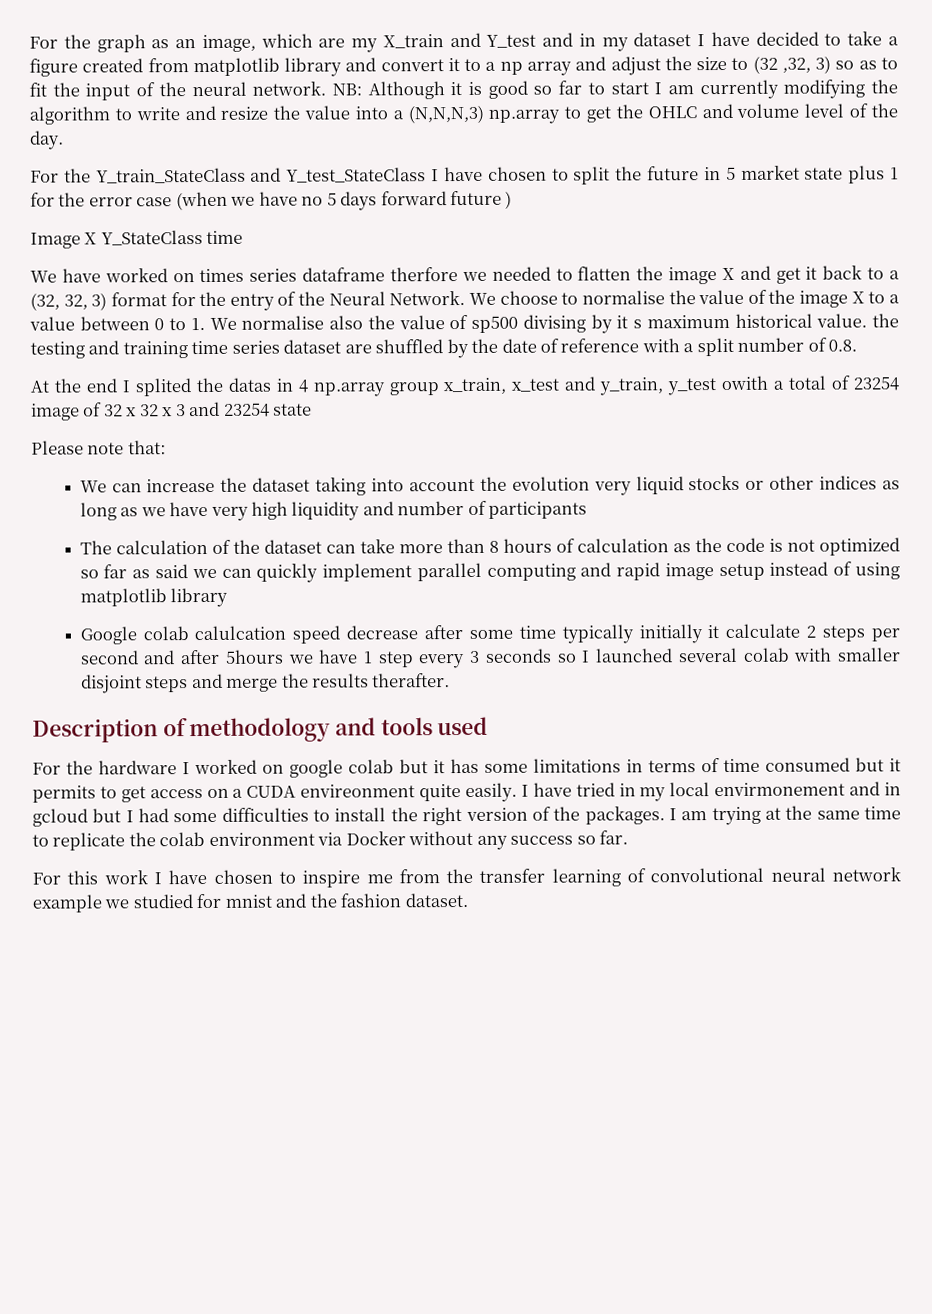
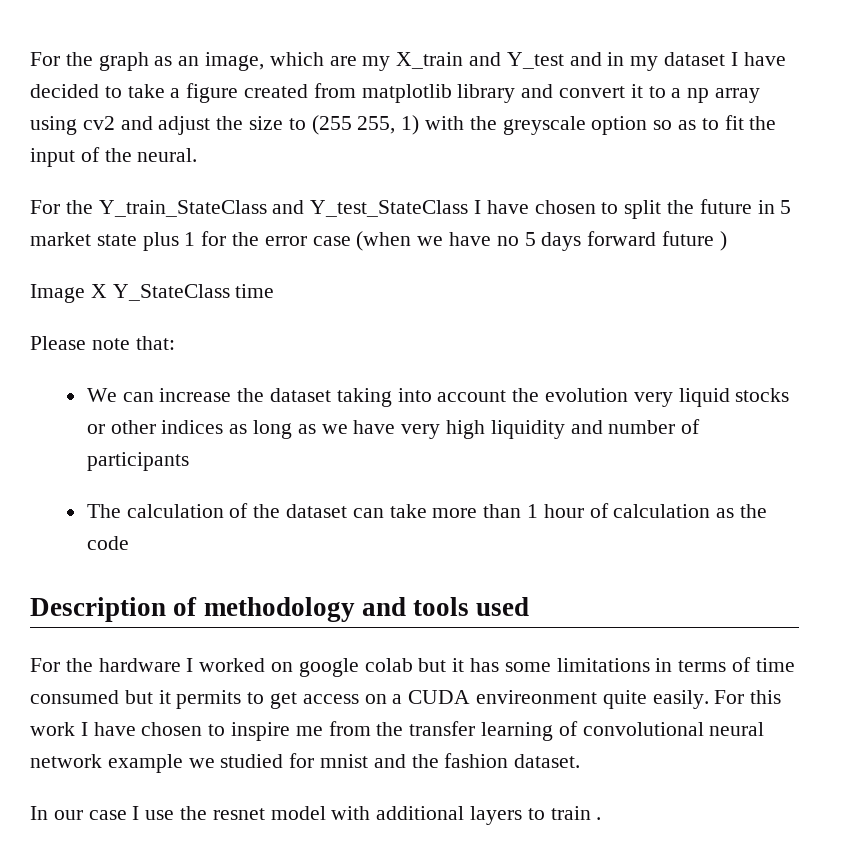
(572, 68) none -> [30,116,115,135] using cv2
[752,55,832,74] (32 ,32, 3) -> [311,115,648,135] (255 255, 1) with the greyscale option
[191,79,899,100] [29,103,899,125] [29,130,64,150] neural network. NB: Although it is good so far to start I am currently modifying the algorithm to write and resize the value into a (N,N,N,3) np.array to get the OHLC and volume level of the day. -> [137,148,198,162] neural.
[30,265,901,285] [30,289,900,311] [29,313,899,334] [30,337,858,359] [30,375,900,397] [31,401,313,421] // We have worked on times series dataframe therfore we needed to flatten the image X and get it back to a (32, 32, 3) format for the entry of the Neural Network. We choose to normalise the value of the image X to a value between 0 to 1. We normalise also the value of sp500 divising by it s maximum historical value. the testing and training time series dataset are shuffled by the date of reference with a split number of 0.8. // At the end I splited the datas in 4 np.array group x_train, x_test and y_train, y_test owith a total of 23254 image of 32 x 32 x 3 and 23254 state -> (275, 291) none
[488,538,552,553] 8 hours -> [526,504,584,518] 1 hour
[768,537,900,556] [79,561,900,583] [79,587,229,608] [79,623,901,645] [79,647,901,669] [80,673,451,694] is not optimized so far as said we can quickly implement parallel computing and rapid image setup instead of using matplotlib library // Google colab calulcation speed decrease after some time typically initially it calculate 2 steps per second and after 5hours we have 1 step every 3 seconds so I launched several colab with smaller disjoint steps and merge the results therafter. -> (129, 543) none
[520,781,902,802] [32,805,902,827] [32,830,629,851] I have tried in my local envirmonement and in gcloud but I had some difficulties to install the right version of the packages. I am trying at the same time to replicate the colab environment via Docker without any success so far. // -> (709, 699) none
(468, 900) none -> [30,806,602,825] // In our case I use the resnet model with additional layers to train .

